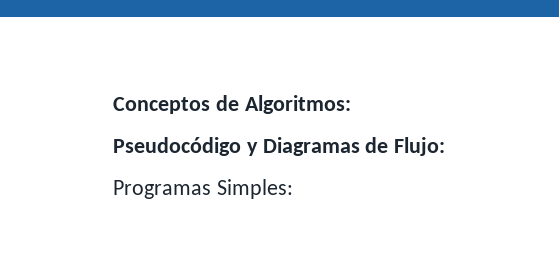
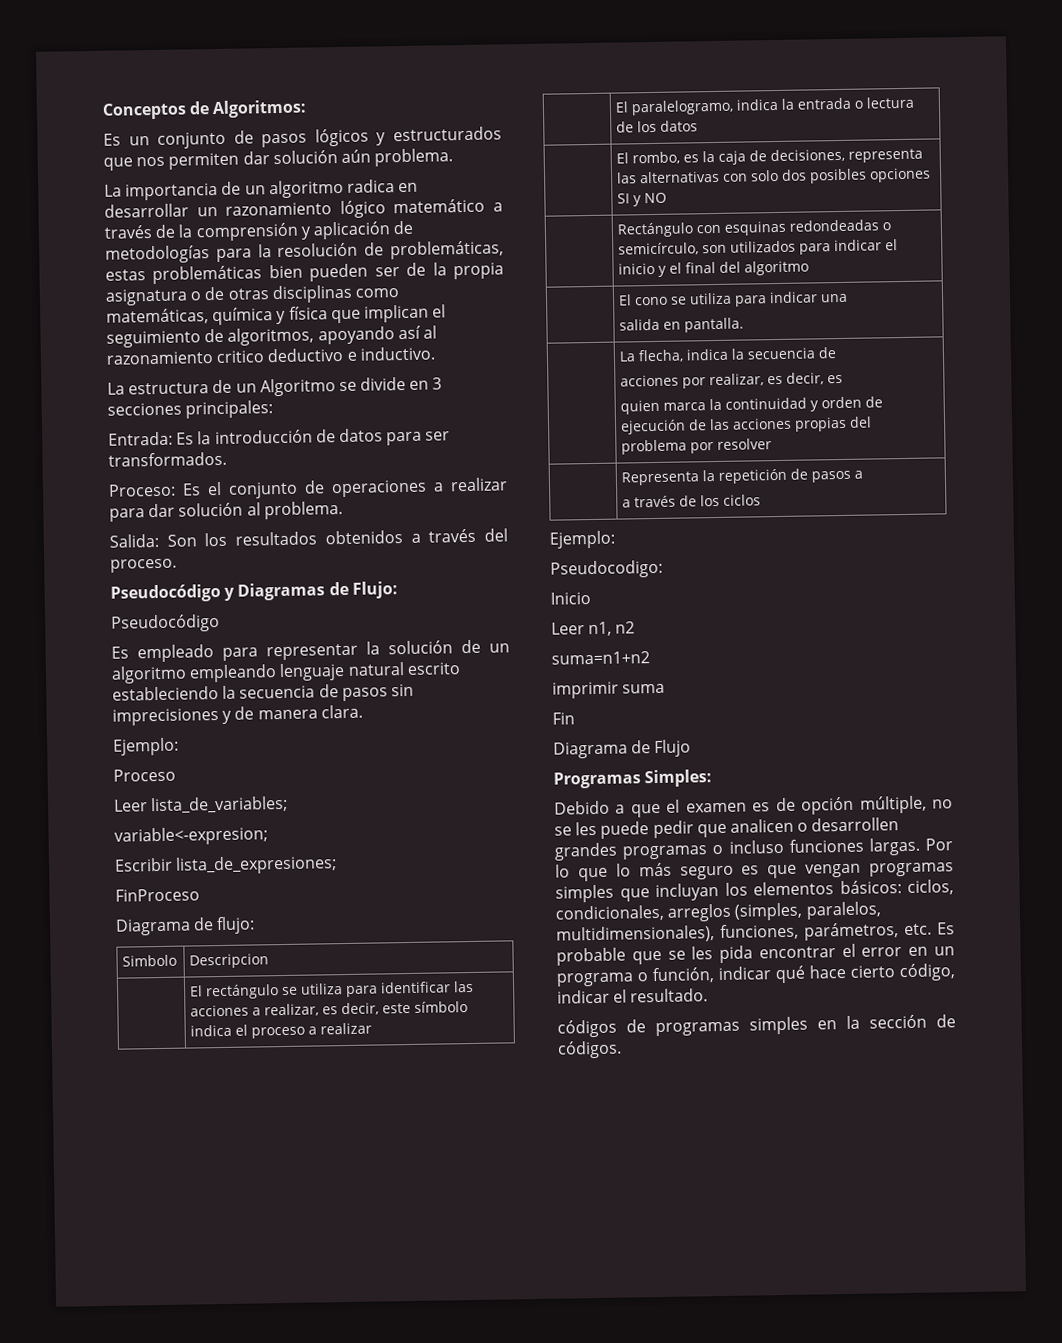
(351, 104) none -> [103,126,502,149] [103,148,454,171] [104,179,419,201] [104,198,503,219] [104,220,414,242] [105,240,505,264] [105,262,505,285] [105,284,399,306] [106,304,447,326] [106,325,437,348] [106,346,435,365] [107,376,443,397] [107,400,274,419] [108,428,451,446] [108,451,227,467] [108,477,508,499] [109,501,343,522] [109,528,508,548] [110,558,177,573] // Es un conjunto de pasos lógicos y estructurados que nos permiten dar solución aún problema. // La importancia de un algoritmo radica en desarrollar un razonamiento lógico matemático a través de la comprensión y aplicación de metodologías para la resolución de problemáticas, estas problemáticas bien pueden ser de la propia asignatura o de otras disciplinas como matemáticas, química y física que implican el seguimiento de algoritmos, apoyando así al razonamiento critico deductivo e inductivo. // La estructura de un Algoritmo se divide en 3 secciones principales: // Entrada: Es la introducción de datos para ser transformados. // Proceso: Es el conjunto de operaciones a realizar para dar solución al problema. // Salida: Son los resultados obtenidos a través del proceso.
[113,179,293,199] Programas Simples: -> [111,614,220,633] [111,639,510,663] [111,662,461,684] [112,683,414,702] [112,704,363,726] [113,737,179,756] [113,768,176,782] [114,795,289,815] [114,826,268,846] [114,855,338,875] [115,888,200,902] [115,916,256,936] [122,954,178,967] [189,953,270,969] [189,980,475,1000] [190,1001,469,1017] [190,1022,373,1039] [615,96,915,116] [616,120,699,133] [616,148,924,165] [616,167,932,184] [617,192,668,207] [617,219,892,238] [618,239,899,256] [618,260,810,277] [618,291,849,307] [619,317,745,333] [619,347,838,363] [620,372,844,389] [620,396,884,415] [620,416,873,435] [621,438,773,455] [621,468,864,486] [622,494,762,508] [549,530,616,549] [550,559,663,579] [550,592,591,605] [551,621,636,637] [551,651,650,665] [552,681,666,699] [552,712,575,725] [553,739,692,759] [553,769,713,789] [554,795,953,818] [554,817,900,839] [554,837,953,861] [555,862,954,882] [555,879,954,903] [555,901,882,922] [556,922,955,944] [556,943,955,966] [556,963,956,987] [557,988,709,1004] [557,1014,956,1038] [557,1040,622,1059] Pseudocódigo // Es empleado para representar la solución de un algoritmo empleando lenguaje natural escrito estableciendo la secuencia de pasos sin imprecisiones y de manera clara. // Ejemplo: // Proceso // Leer lista_de_variables; // variable<-expresion; // Escribir lista_de_expresiones; // FinProceso // Diagrama de flujo: // Simbolo | Descripcion // | El rectángulo se utiliza para identificar las acciones a realizar, es decir, este símbolo indica el proceso a realizar // | El paralelogramo, indica la entrada o lectura de los datos // | El rombo, es la caja de decisiones, representa las alternativas con solo dos posibles opciones SI y NO // | Rectángulo con esquinas redondeadas o semicírculo, son utilizados para indicar el inicio y el final del algoritmo // | El cono se utiliza para indicar una // salida en pantalla. // | La flecha, indica la secuencia de // acciones por realizar, es decir, es // quien marca la continuidad y orden de ejecución de las acciones propias del problema por resolver // | Representa la repetición de pasos a // a través de los ciclos // Ejemplo: // Pseudocodigo: // Inicio // Leer n1, n2 // suma=n1+n2 // imprimir suma // Fin // Diagrama de Flujo // Programas Simples: // Debido a que el examen es de opción múltiple, no se les puede pedir que analicen o desarrollen grandes programas o incluso funciones largas. Por lo que lo más seguro es que vengan programas simples que incluyan los elementos básicos: ciclos, condicionales, arreglos (simples, paralelos, multidimensionales), funciones, parámetros, etc. Es probable que se les pida encontrar el error en un programa o función, indicar qué hace cierto código, indicar el resultado. // códigos de programas simples en la sección de códigos.

